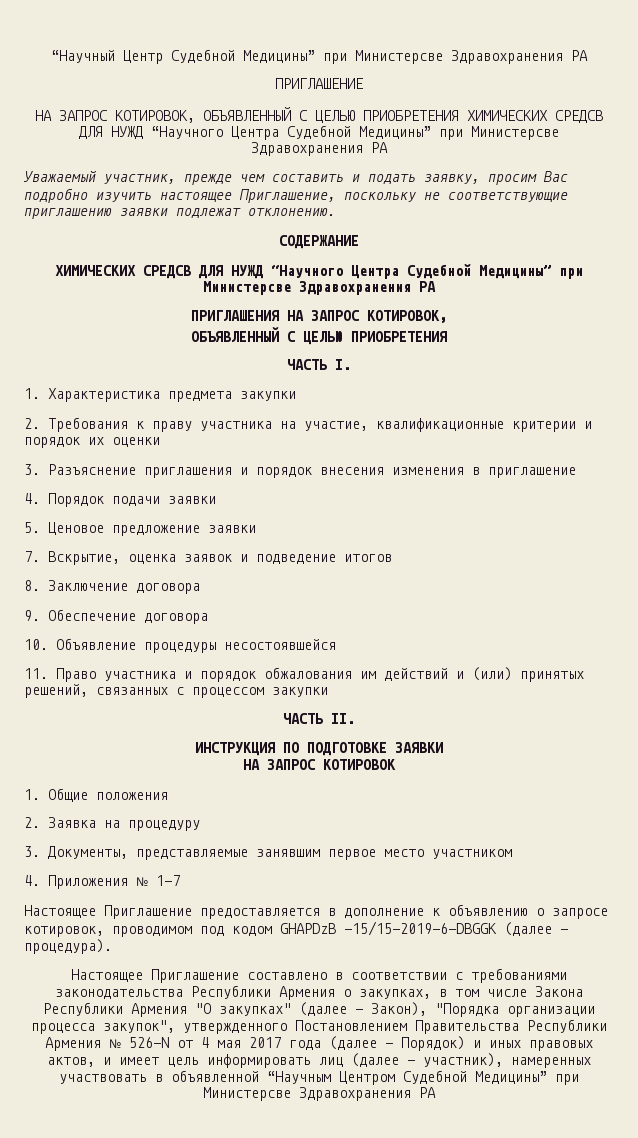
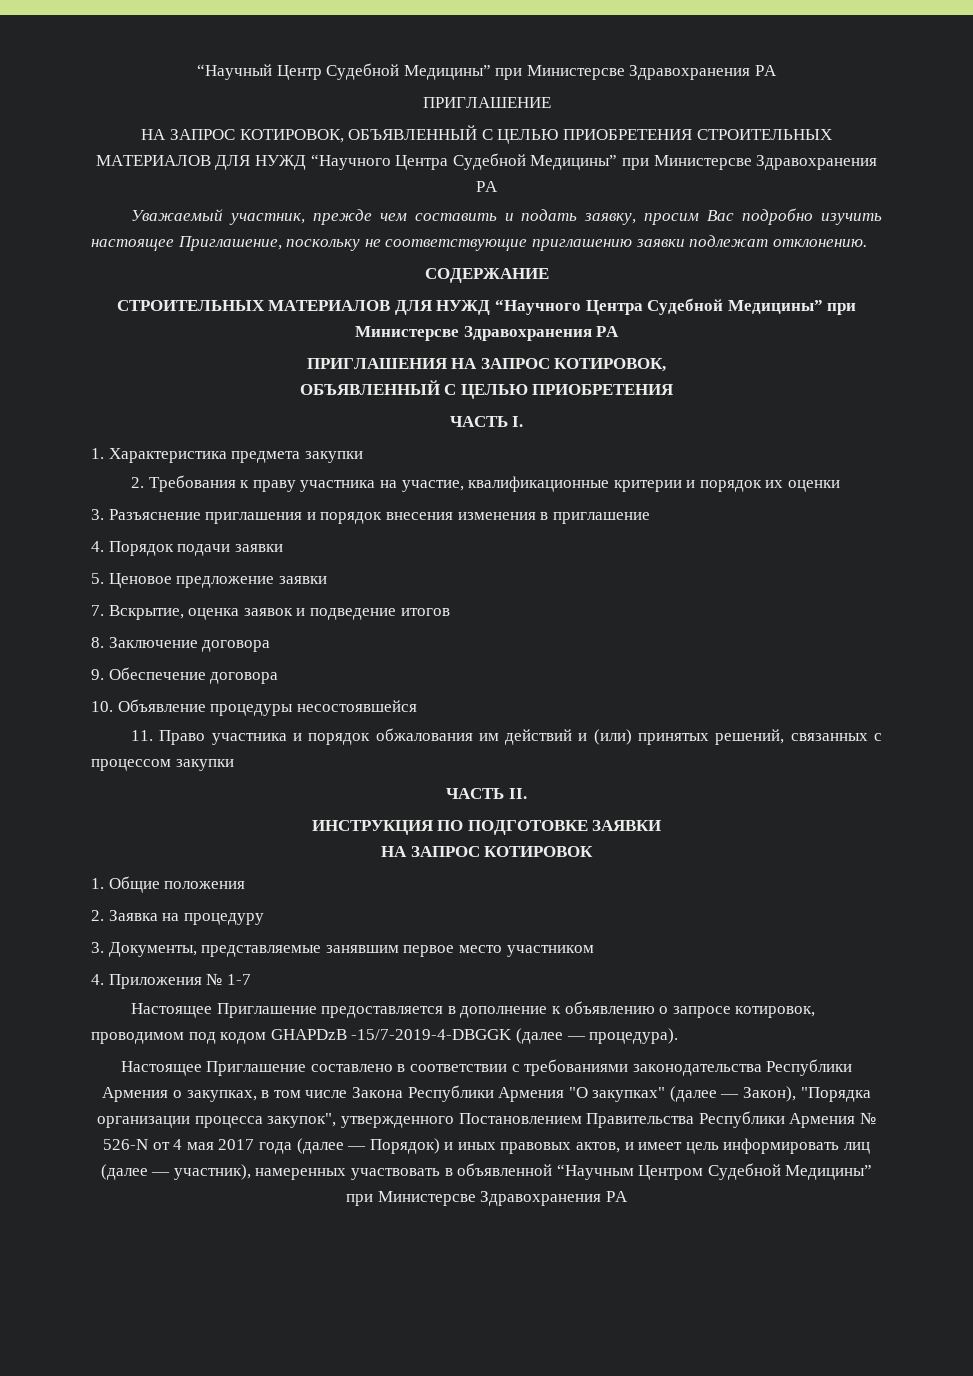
[467,110,603,123] ХИМИЧЕСКИХ СРЕДСВ -> [696,129,832,140] [95,155,211,166] СТРОИТЕЛЬНЫХ МАТЕРИАЛОВ
[55,265,191,279] ХИМИЧЕСКИХ СРЕДСВ -> [116,300,391,311] СТРОИТЕЛЬНЫХ МАТЕРИАЛОВ
[344,921,497,936] -15/15-2019-6-DBGGK -> [351,1029,513,1040] -15/7-2019-4-DBGGK

